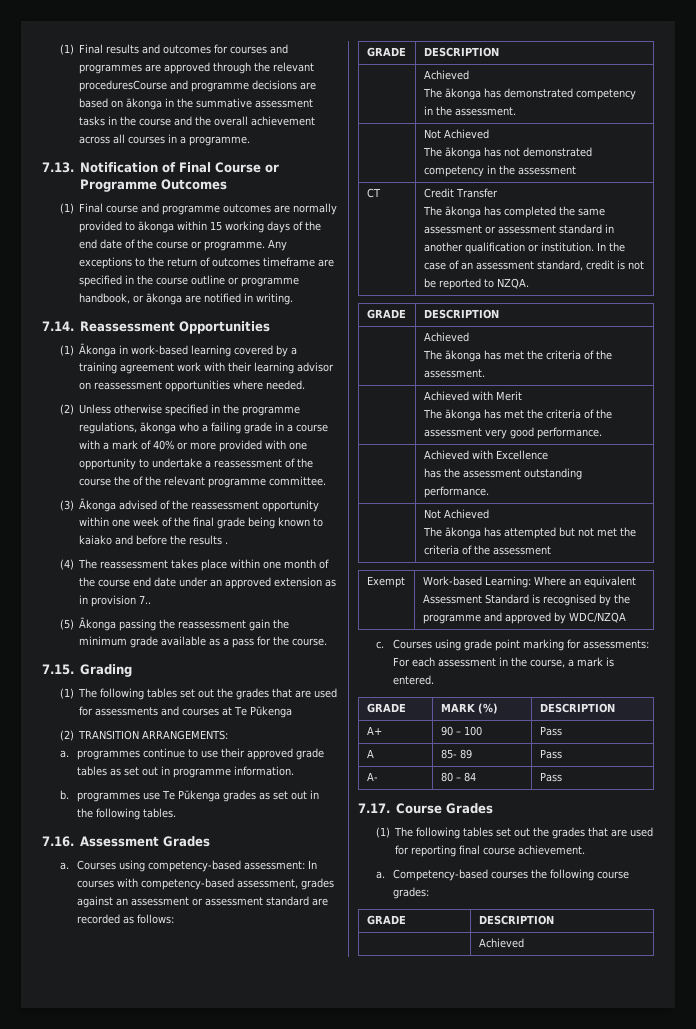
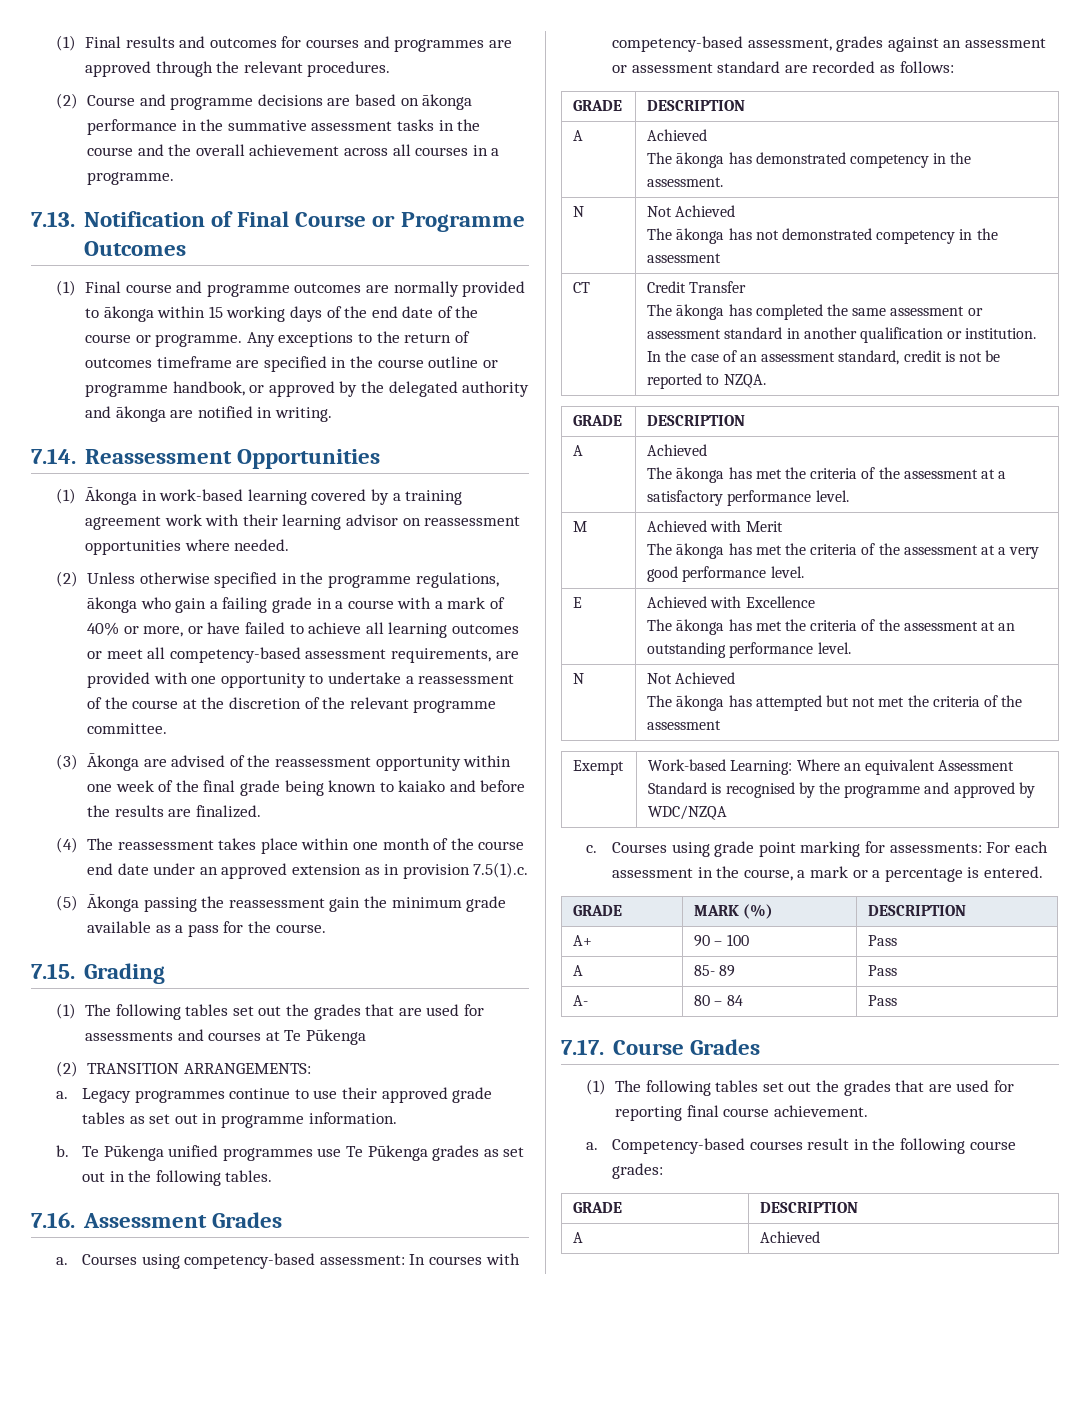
[79,80,168,92] proceduresCourse -> [307,61,391,77] [56,93,135,109] procedures. // (2) Course
(163, 104) none -> [86,119,177,135] performance
(145, 299) none -> [268,381,530,397] [84,406,111,418] approved by the delegated authority and
(200, 427) none -> [175,598,207,613] gain
[190,442,217,450] more -> [143,622,519,638] [86,647,519,663] more, or have failed to achieve all learning outcomes or meet all competency-based assessment requirements, are
[114,476,131,486] the -> [182,697,301,709] at the discretion
(117, 505) none -> [143,759,167,767] are
[225,542,229,544] . -> [168,805,261,818] are finalized.
[139,595,152,604] 7.. -> [473,862,529,878] 7.5(1).c.
(69, 754) none -> [81,1088,131,1103] Legacy
(69, 795) none -> [81,1145,219,1161] Te Pūkenga unified
(499, 52) none -> [573,130,584,141] A
(516, 111) none -> [573,206,585,217] N
(499, 314) none -> [573,445,584,456] A
[423,369,485,378] assessment. // -> [903,469,1007,479] [647,490,849,506] [573,521,588,532] assessment at a satisfactory performance level. // M
[484,427,602,439] [423,450,548,460] [423,468,582,480] [423,486,489,498] very good performance. // | Achieved with Excellence // has the assessment outstanding performance. // -> [980,545,1040,559] [647,566,804,582] [573,597,583,608] [647,596,815,608] [647,619,1016,635] [647,642,851,658] [573,673,585,684] at a very good performance level. // E | Achieved with Excellence // The ākonga has met the criteria of the assessment at an outstanding performance level. // N
(604, 662) none -> [852,868,963,882] or a percentage
(529, 875) none -> [807,1138,869,1150] result in
(554, 920) none -> [573,1232,584,1243] A

